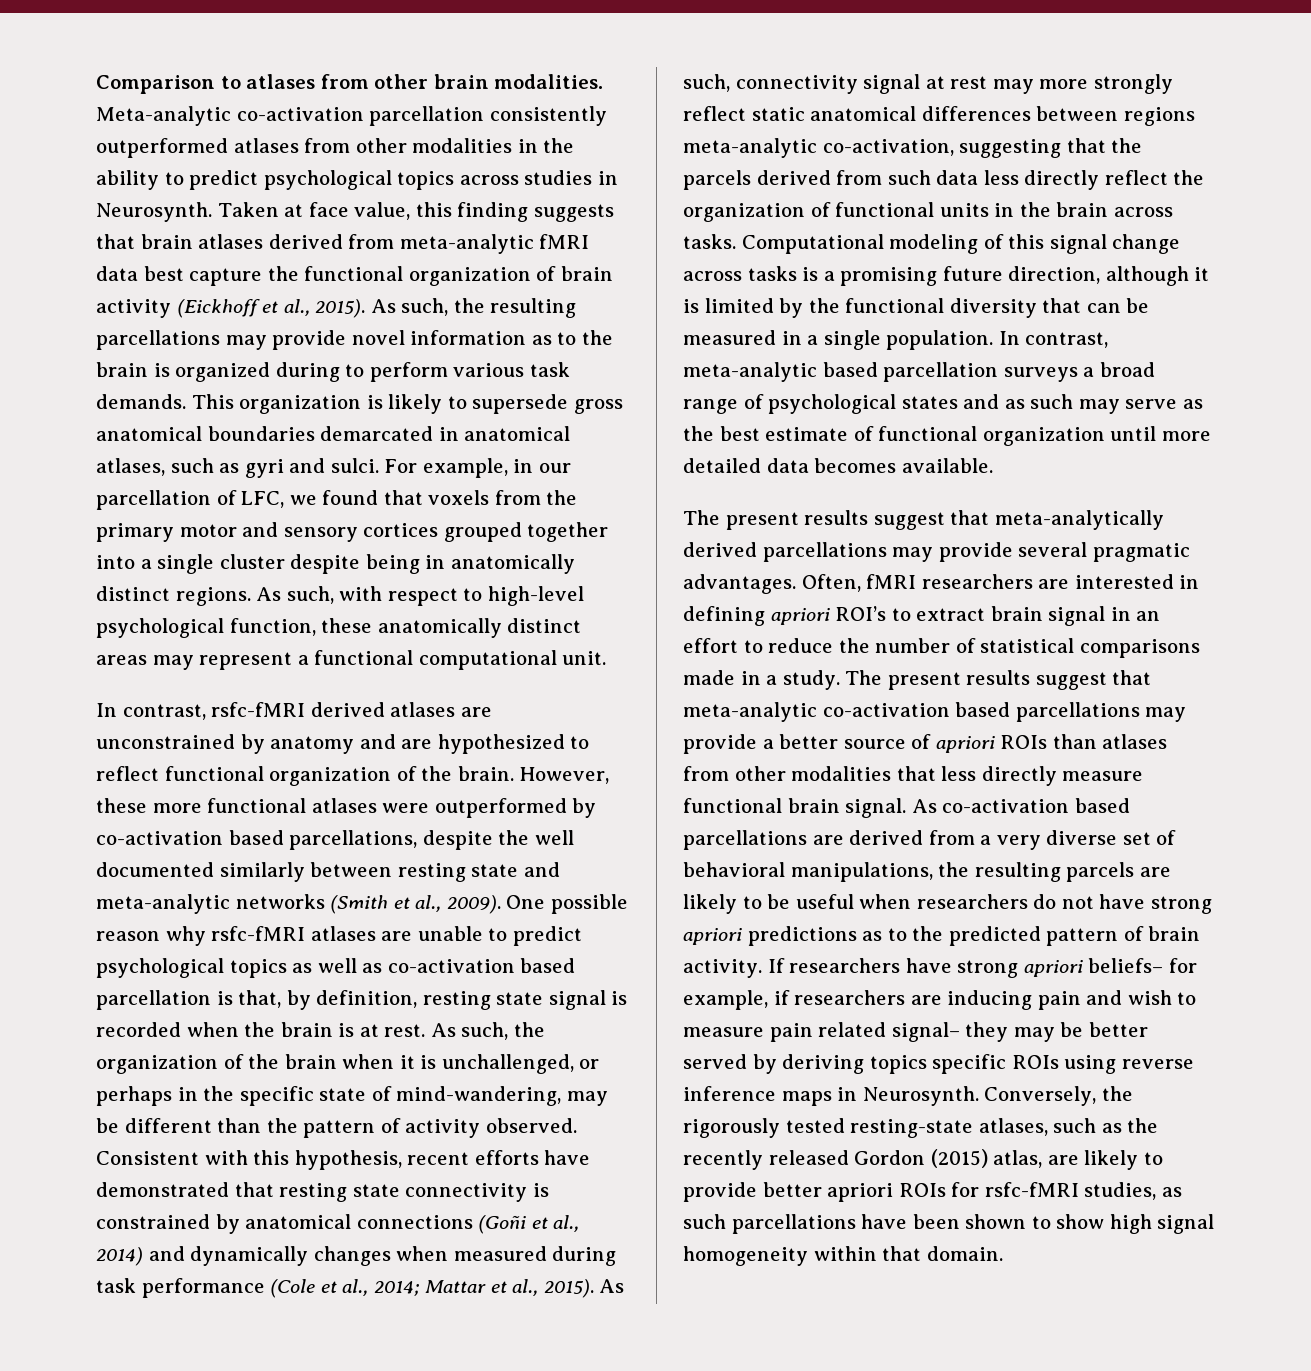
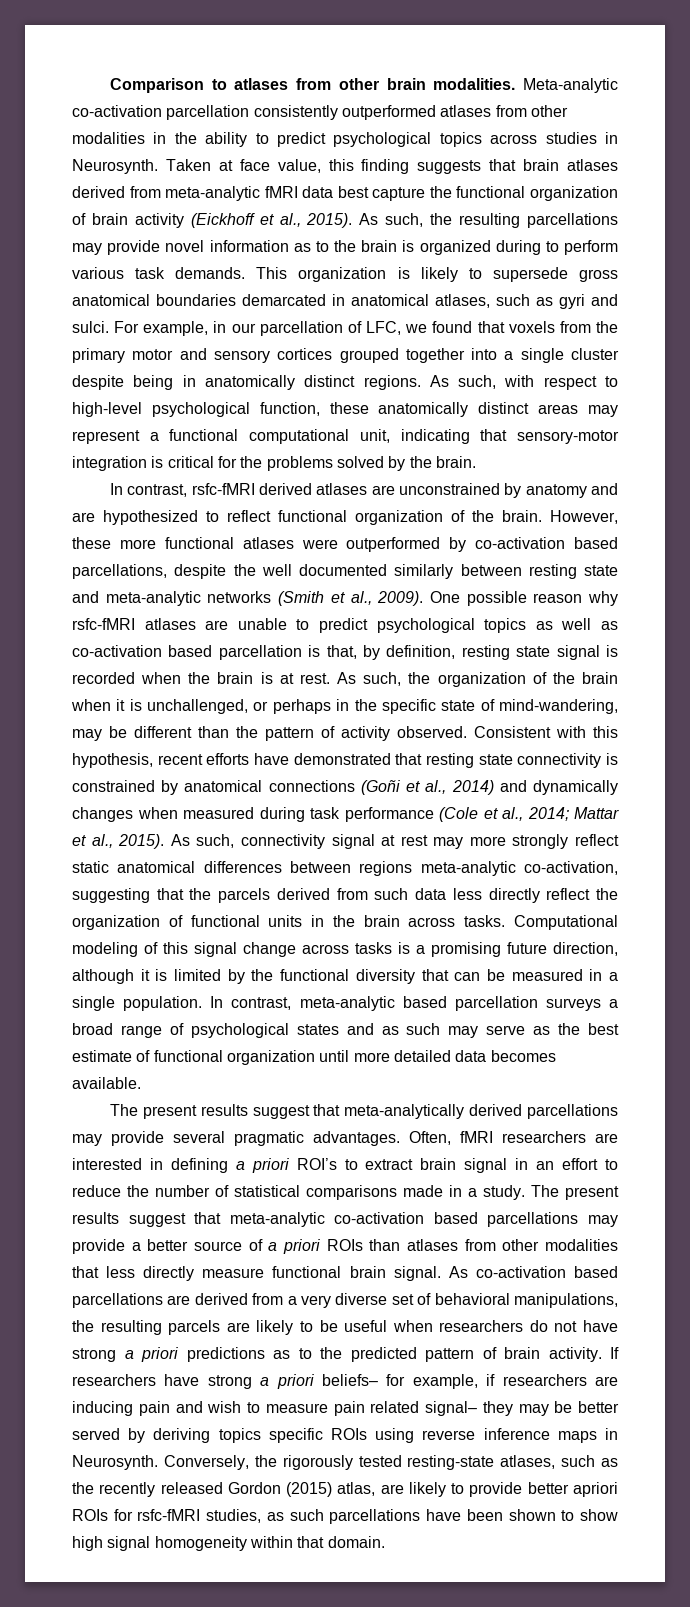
[562,651,607,665] unit. -> [359,429,619,444] [72,456,476,471] unit, indicating that sensory-motor integration is critical for the problems solved by the brain.
[770,608,830,625] apriori -> [235,1158,289,1173] a priori
[935,736,995,753] apriori -> [268,1239,320,1254] a priori
[683,928,742,945] apriori -> [124,1347,178,1362] a priori
[1023,960,1083,977] apriori -> [260,1374,314,1389] a priori

